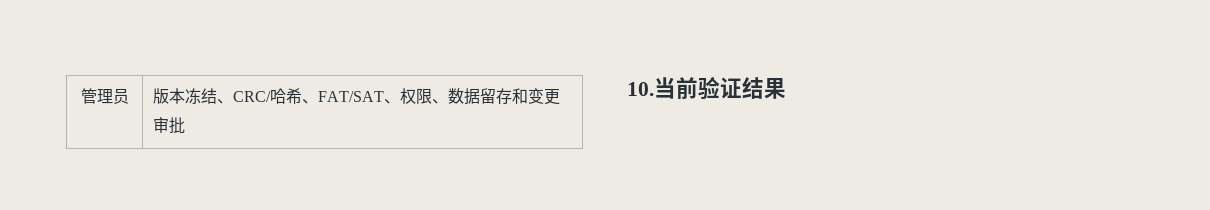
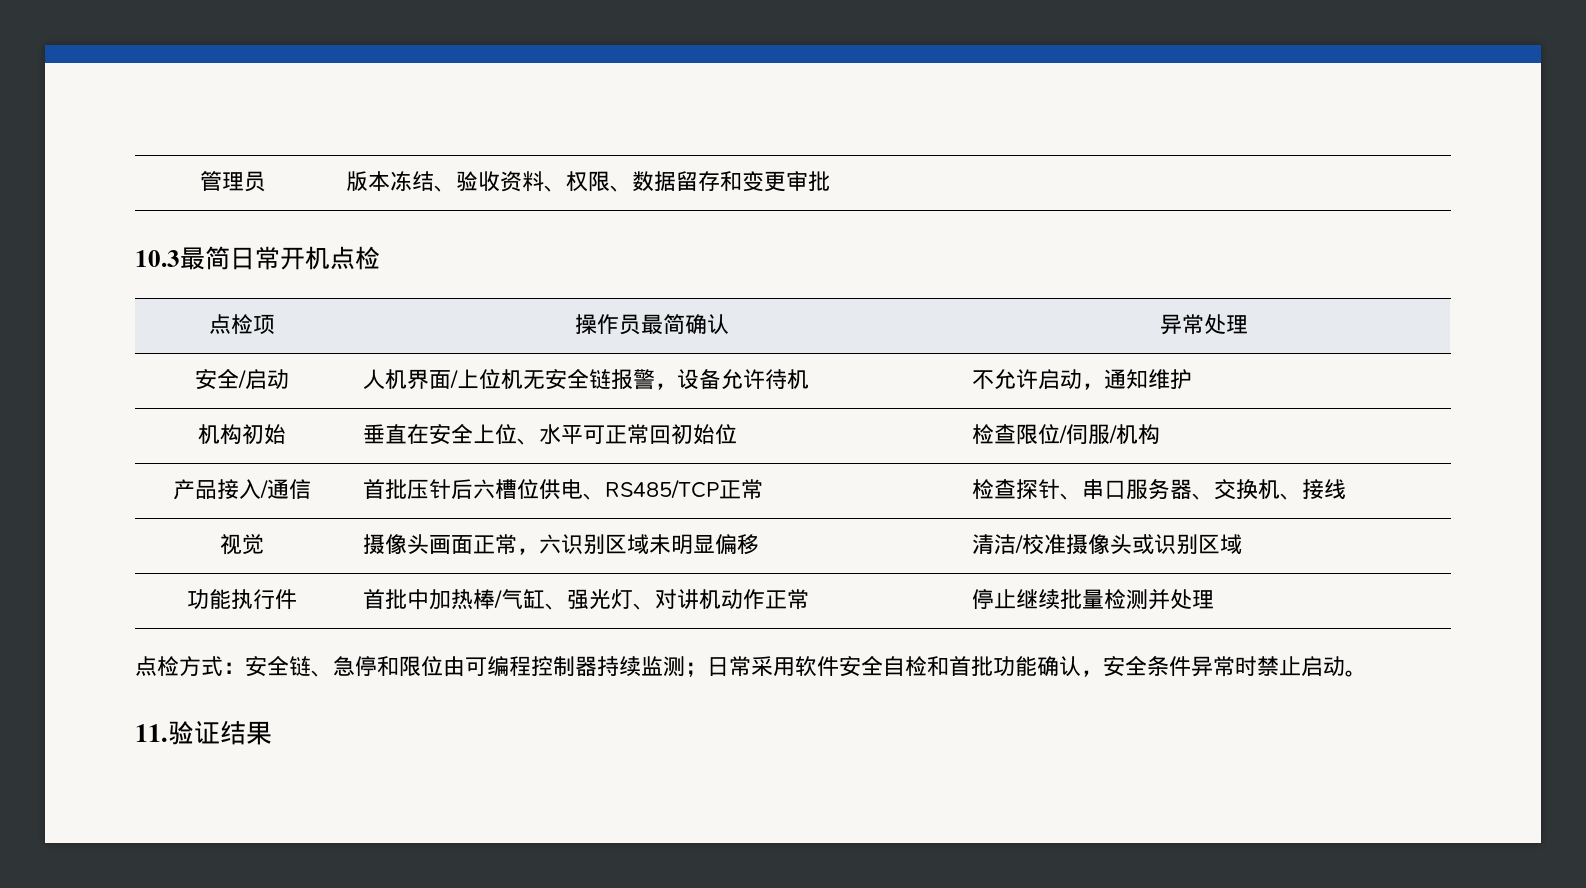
[233,88,385,104] CRC/哈希、FAT/SAT -> [455,171,544,192] 验收资料
[627,77,698,99] 10.当前 -> [135,246,380,270] [208,314,275,334] [575,314,729,335] [1159,314,1248,335] [194,369,289,390] [362,369,809,390] [971,369,1192,390] [197,424,286,445] [362,424,737,445] [971,424,1160,445] [172,479,311,500] [362,479,763,500] [971,479,1346,500] [219,534,264,555] [362,534,759,555] [971,534,1242,555] [186,589,297,610] [362,589,809,610] [971,589,1214,610] [135,656,1367,677] [135,724,168,742] 10.3最简日常开机点检 // 点检项 | 操作员最简确认 | 异常处理 // 安全/启动 | 人机界面/上位机无安全链报警，设备允许待机 | 不允许启动，通知维护 // 机构初始 | 垂直在安全上位、水平可正常回初始位 | 检查限位/伺服/机构 // 产品接入/通信 | 首批压针后六槽位供电、RS485/TCP正常 | 检查探针、串口服务器、交换机、接线 // 视觉 | 摄像头画面正常，六识别区域未明显偏移 | 清洁/校准摄像头或识别区域 // 功能执行件 | 首批中加热棒/气缸、强光灯、对讲机动作正常 | 停止继续批量检测并处理 // 点检方式：安全链、急停和限位由可编程控制器持续监测；日常采用软件安全自检和首批功能确认，安全条件异常时禁止启动。 // 11.

